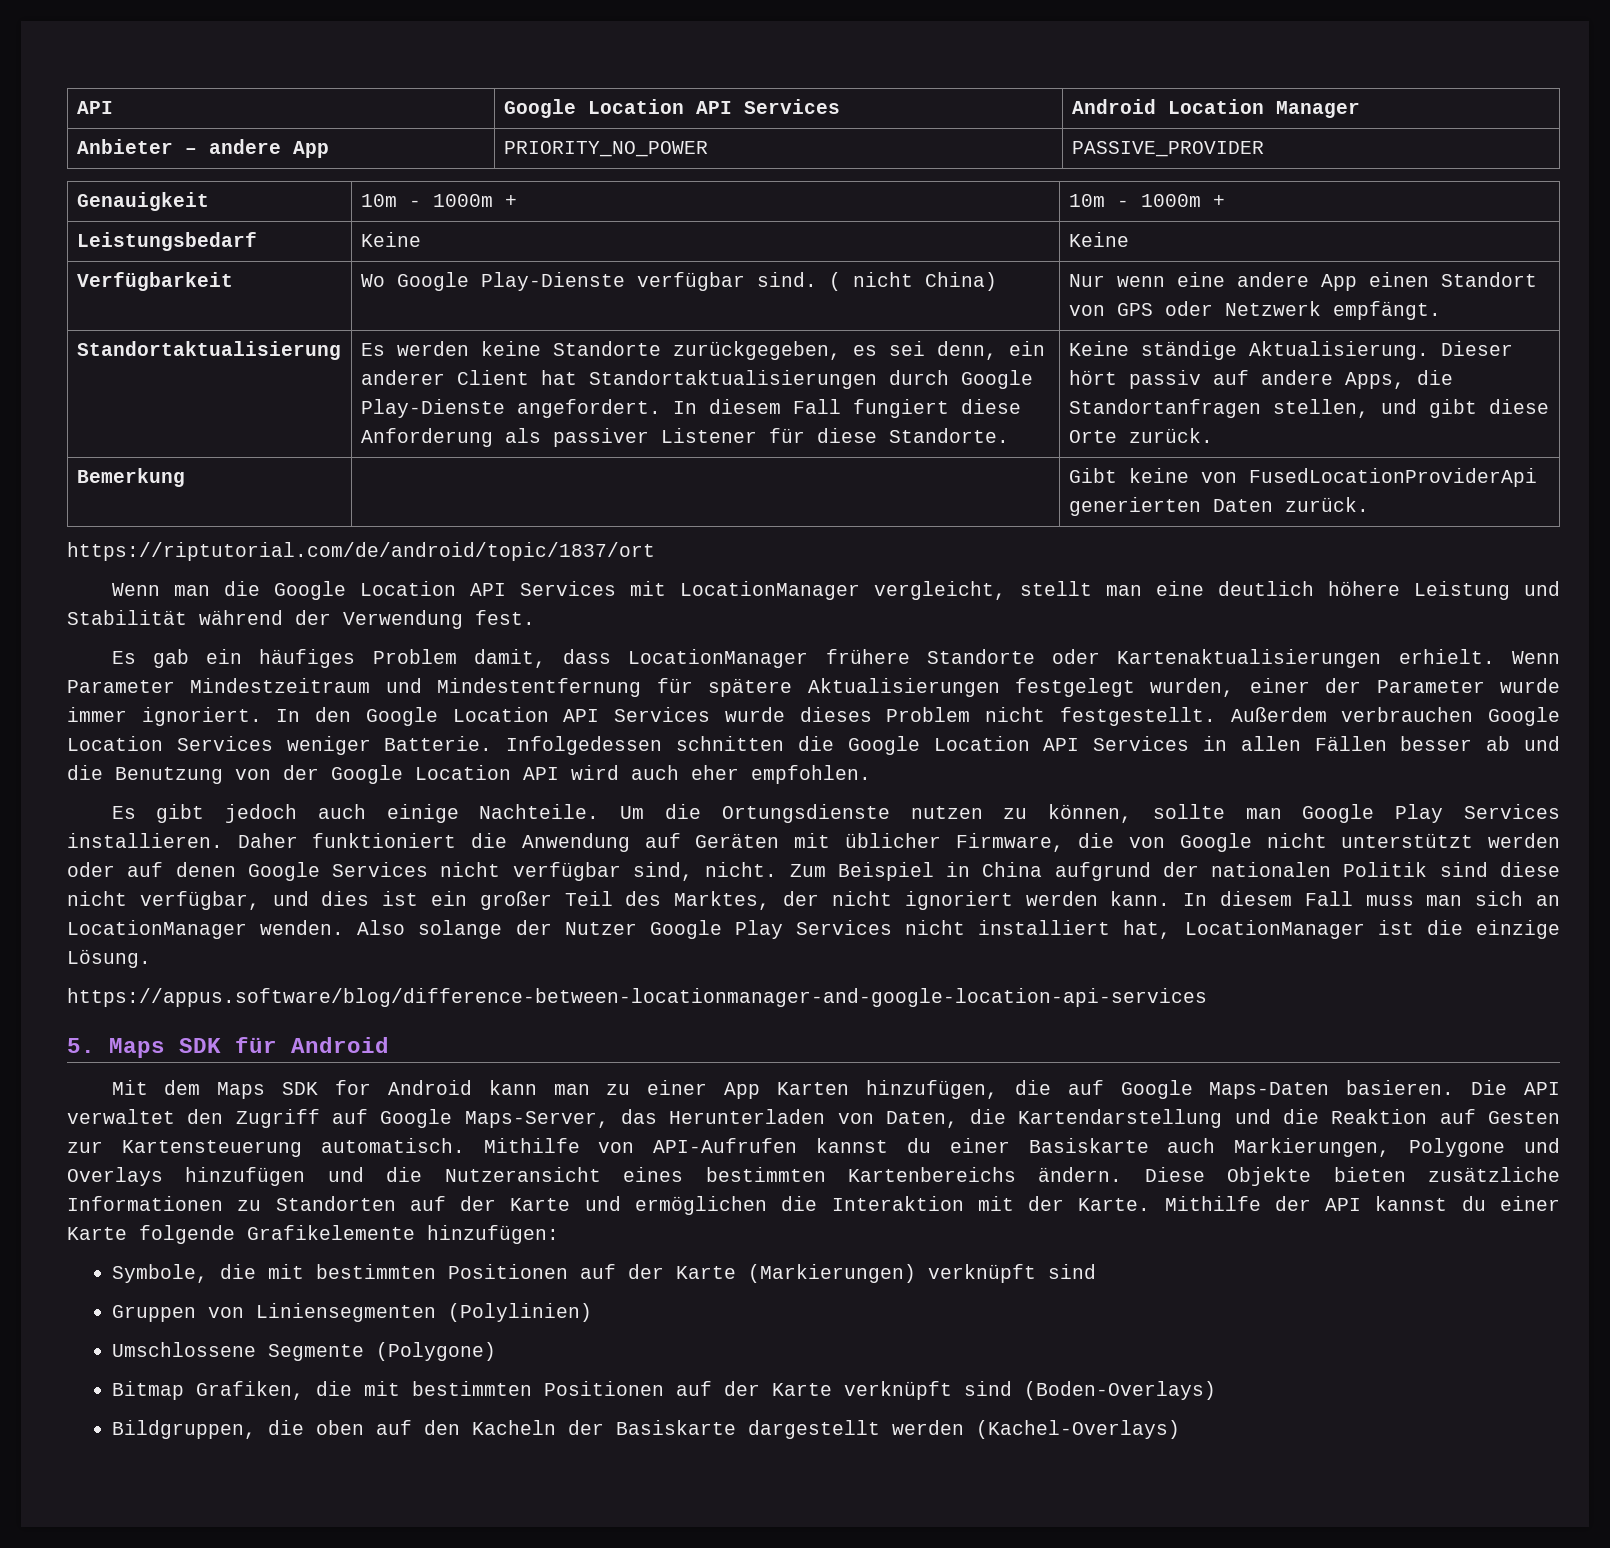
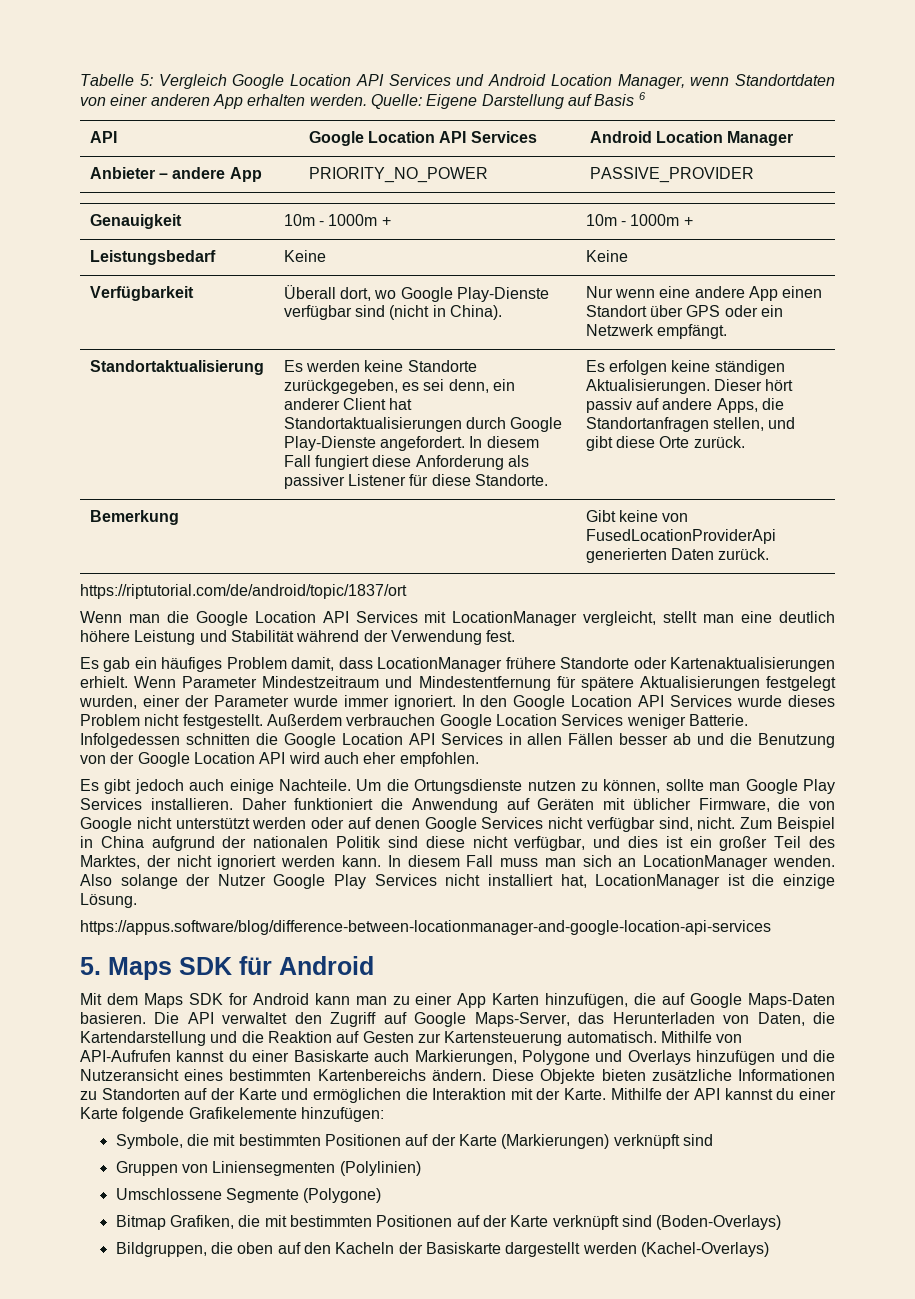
(76, 107) none -> [80,74,835,89] [80,92,646,109] Tabelle 5: Vergleich Google Location API Services und Android Location Manager, wenn Standortdaten von einer anderen App erhalten werden. Quelle: Eigene Darstellung auf Basis 6 //
[360,272,997,291] Wo Google Play-Dienste verfügbar sind. ( nicht China) -> [283,285,550,302] [283,305,503,320] Überall dort, wo Google Play-Dienste verfügbar sind (nicht in China).
[1068,305,1105,316] von -> [650,305,684,317] über
(1213, 308) none -> [761,305,784,317] ein
[1068,341,1429,360] Keine ständige Aktualisierung. -> [585,360,785,375] [585,379,710,394] Es erfolgen keine ständigen Aktualisierungen.

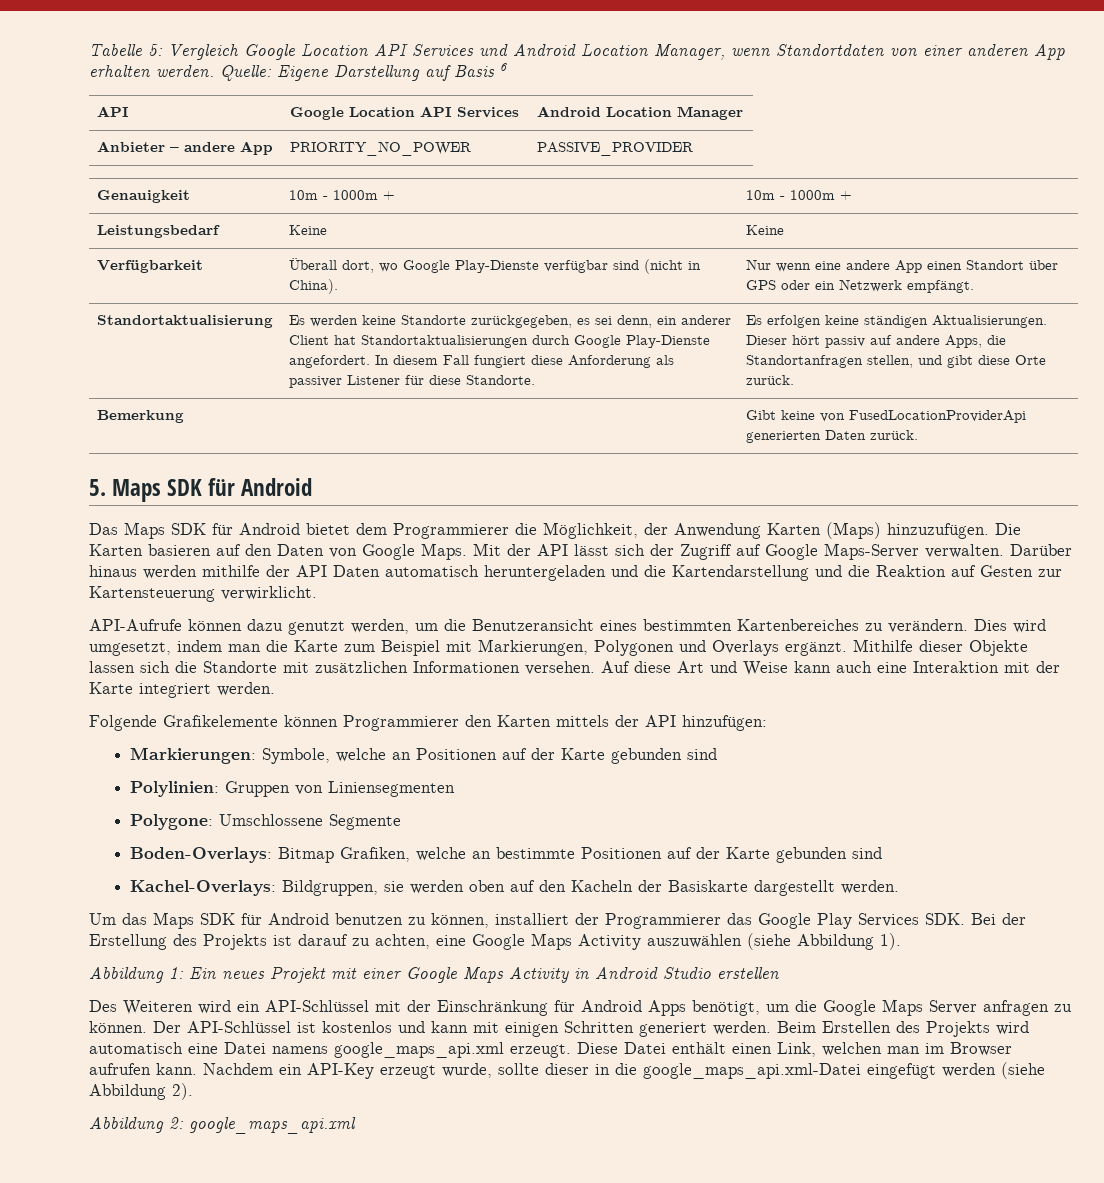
[80,584,407,599] [80,611,835,626] [80,630,516,645] [80,657,835,672] [80,676,836,691] [79,695,836,710] [80,714,748,729] [80,733,836,748] [80,752,479,767] [80,779,835,794] [80,798,835,813] [80,817,836,832] [80,836,835,851] [80,855,836,870] [80,874,836,889] [80,893,137,908] [80,920,771,935] // https://riptutorial.com/de/android/topic/1837/ort // Wenn man die Google Location API Services mit LocationManager vergleicht, stellt man eine deutlich höhere Leistung und Stabilität während der Verwendung fest. // Es gab ein häufiges Problem damit, dass LocationManager frühere Standorte oder Kartenaktualisierungen erhielt. Wenn Parameter Mindestzeitraum und Mindestentfernung für spätere Aktualisierungen festgelegt wurden, einer der Parameter wurde immer ignoriert. In den Google Location API Services wurde dieses Problem nicht festgestellt. Außerdem verbrauchen Google Location Services weniger Batterie. Infolgedessen schnitten die Google Location API Services in allen Fällen besser ab und die Benutzung von der Google Location API wird auch eher empfohlen. // Es gibt jedoch auch einige Nachteile. Um die Ortungsdienste nutzen zu können, sollte man Google Play Services installieren. Daher funktioniert die Anwendung auf Geräten mit üblicher Firmware, die von Google nicht unterstützt werden oder auf denen Google Services nicht verfügbar sind, nicht. Zum Beispiel in China aufgrund der nationalen Politik sind diese nicht verfügbar, und dies ist ein großer Teil des Marktes, der nicht ignoriert werden kann. In diesem Fall muss man sich an LocationManager wenden. Also solange der Nutzer Google Play Services nicht installiert hat, LocationManager ist die einzige Lösung. // https://appus.software/blog/difference-between-locationmanager-and-google-location-api-services -> (918, 435) none
[80,993,835,1008] [80,1012,805,1027] Mit dem Maps SDK for Android kann man zu einer App Karten hinzufügen, die auf Google Maps-Daten basieren. Die API verwaltet den Zugriff auf Google Maps-Server, das Herunterladen von Daten, -> [89,522,1021,539] [89,543,1072,560] [89,565,638,581] Das Maps SDK für Android bietet dem Programmierer die Möglichkeit, der Anwendung Karten (Maps) hinzuzufügen. Die Karten basieren auf den Daten von Google Maps. Mit der API lässt sich der Zugriff auf Google Maps-Server verwalten. Darüber hinaus werden mithilfe der API Daten automatisch heruntergeladen und
[566,1031,743,1043] [80,1050,835,1065] [80,1069,835,1084] [80,1088,836,1103] [80,1107,384,1122] [115,1134,713,1149] automatisch. Mithilfe von API-Aufrufen kannst du einer Basiskarte auch Markierungen, Polygone und Overlays hinzufügen und die Nutzeransicht eines bestimmten Kartenbereichs ändern. Diese Objekte bieten zusätzliche Informationen zu Standorten auf der Karte und ermöglichen die Interaktion mit der Karte. Mithilfe der API kannst du einer Karte folgende Grafikelemente hinzufügen: // Symbole, die mit bestimmten Positionen auf der Karte (Markierungen) verknüpft sind // -> [221,586,317,600] [89,619,1046,635] [89,639,1028,656] [89,661,1060,676] [89,682,275,698] [89,715,767,731] [129,747,717,764] [129,781,219,797] verwirklicht. // API-Aufrufe können dazu genutzt werden, um die Benutzeransicht eines bestimmten Kartenbereiches zu verändern. Dies wird umgesetzt, indem man die Karte zum Beispiel mit Markierungen, Polygonen und Overlays ergänzt. Mithilfe dieser Objekte lassen sich die Standorte mit zusätzlichen Informationen versehen. Auf diese Art und Weise kann auch eine Interaktion mit der Karte integriert werden. // Folgende Grafikelemente können Programmierer den Karten mittels der API hinzufügen: // Markierungen: Symbole, welche an Positionen auf der Karte gebunden sind // Polylinien:
[339,1161,421,1176] (Polylinien) // -> [129,814,213,830] // Polygone:
[303,1188,382,1203] (Polygone) // -> [129,847,272,863] // Boden-Overlays:
[238,1215,782,1230] [115,1242,234,1257] die mit bestimmten Positionen auf der Karte verknüpft sind (Boden-Overlays) // Bildgruppen, die -> [415,847,882,863] [129,880,464,896] welche an bestimmte Positionen auf der Karte gebunden sind // Kachel-Overlays: Bildgruppen, sie werden
[582,1242,769,1257] werden (Kachel-Overlays) -> [840,880,899,894] [89,912,1026,929] [89,933,901,950] [89,967,779,983] [89,999,1072,1016] [89,1021,1029,1037] [89,1042,1012,1058] [89,1062,1045,1079] [89,1083,193,1100] [89,1117,356,1134] werden. // Um das Maps SDK für Android benutzen zu können, installiert der Programmierer das Google Play Services SDK. Bei der Erstellung des Projekts ist darauf zu achten, eine Google Maps Activity auszuwählen (siehe Abbildung 1). // Abbildung 1: Ein neues Projekt mit einer Google Maps Activity in Android Studio erstellen // Des Weiteren wird ein API-Schlüssel mit der Einschränkung für Android Apps benötigt, um die Google Maps Server anfragen zu können. Der API-Schlüssel ist kostenlos und kann mit einigen Schritten generiert werden. Beim Erstellen des Projekts wird automatisch eine Datei namens google_maps_api.xml erzeugt. Diese Datei enthält einen Link, welchen man im Browser aufrufen kann. Nachdem ein API-Key erzeugt wurde, sollte dieser in die google_maps_api.xml-Datei eingefügt werden (siehe Abbildung 2). // Abbildung 2: google_maps_api.xml

